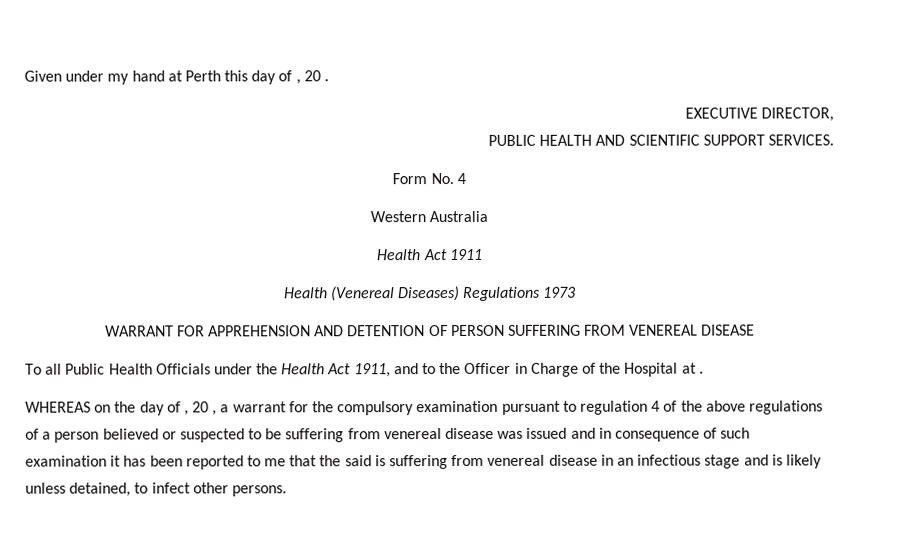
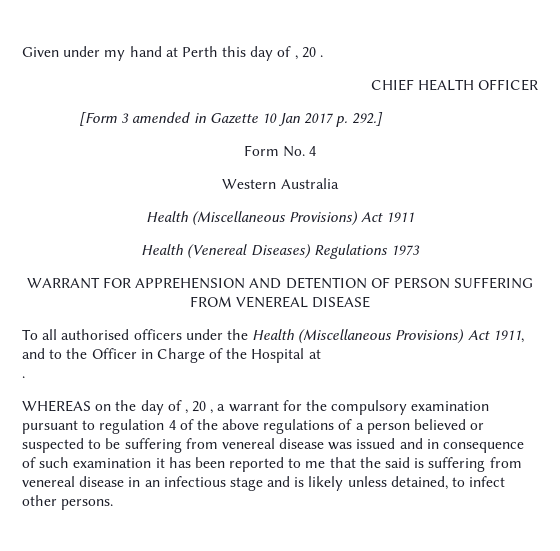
[684,107,834,122] [488,134,834,146] EXECUTIVE DIRECTOR, // PUBLIC HEALTH AND SCIENTIFIC SUPPORT SERVICES. -> [370,79,538,91] [78,112,383,127] CHIEF HEALTH OFFICER // [Form 3 amended in Gazette 10 Jan 2017 p. 292.]
(421, 255) none -> [191,211,358,226] (Miscellaneous Provisions)
[65,363,211,375] Public Health Officials -> [61,329,182,340] authorised officers
(326, 369) none -> [298,329,465,344] (Miscellaneous Provisions)
(697, 368) none -> (321, 354) //

